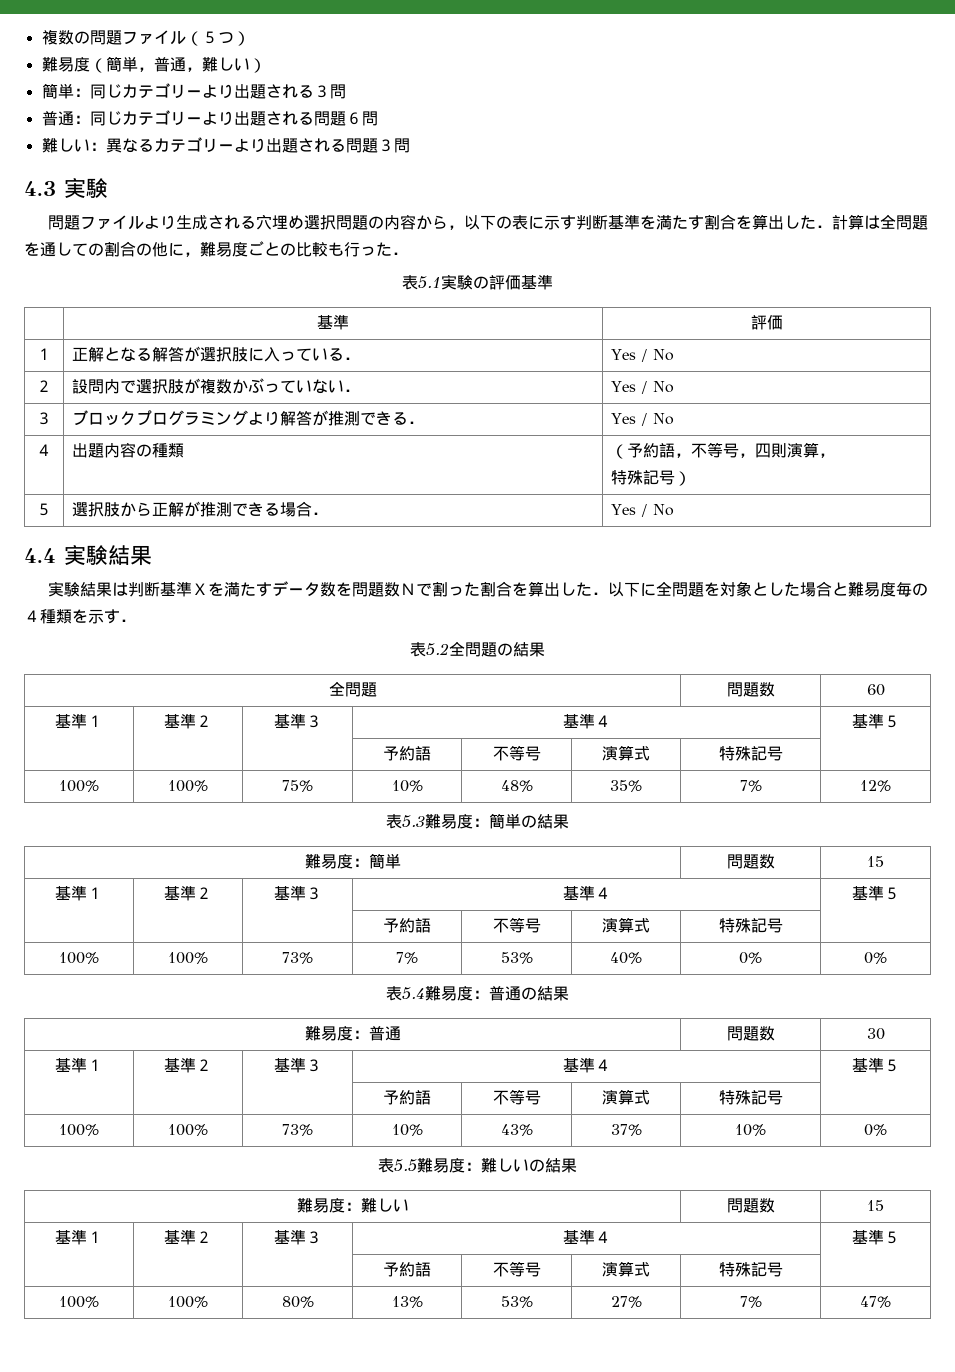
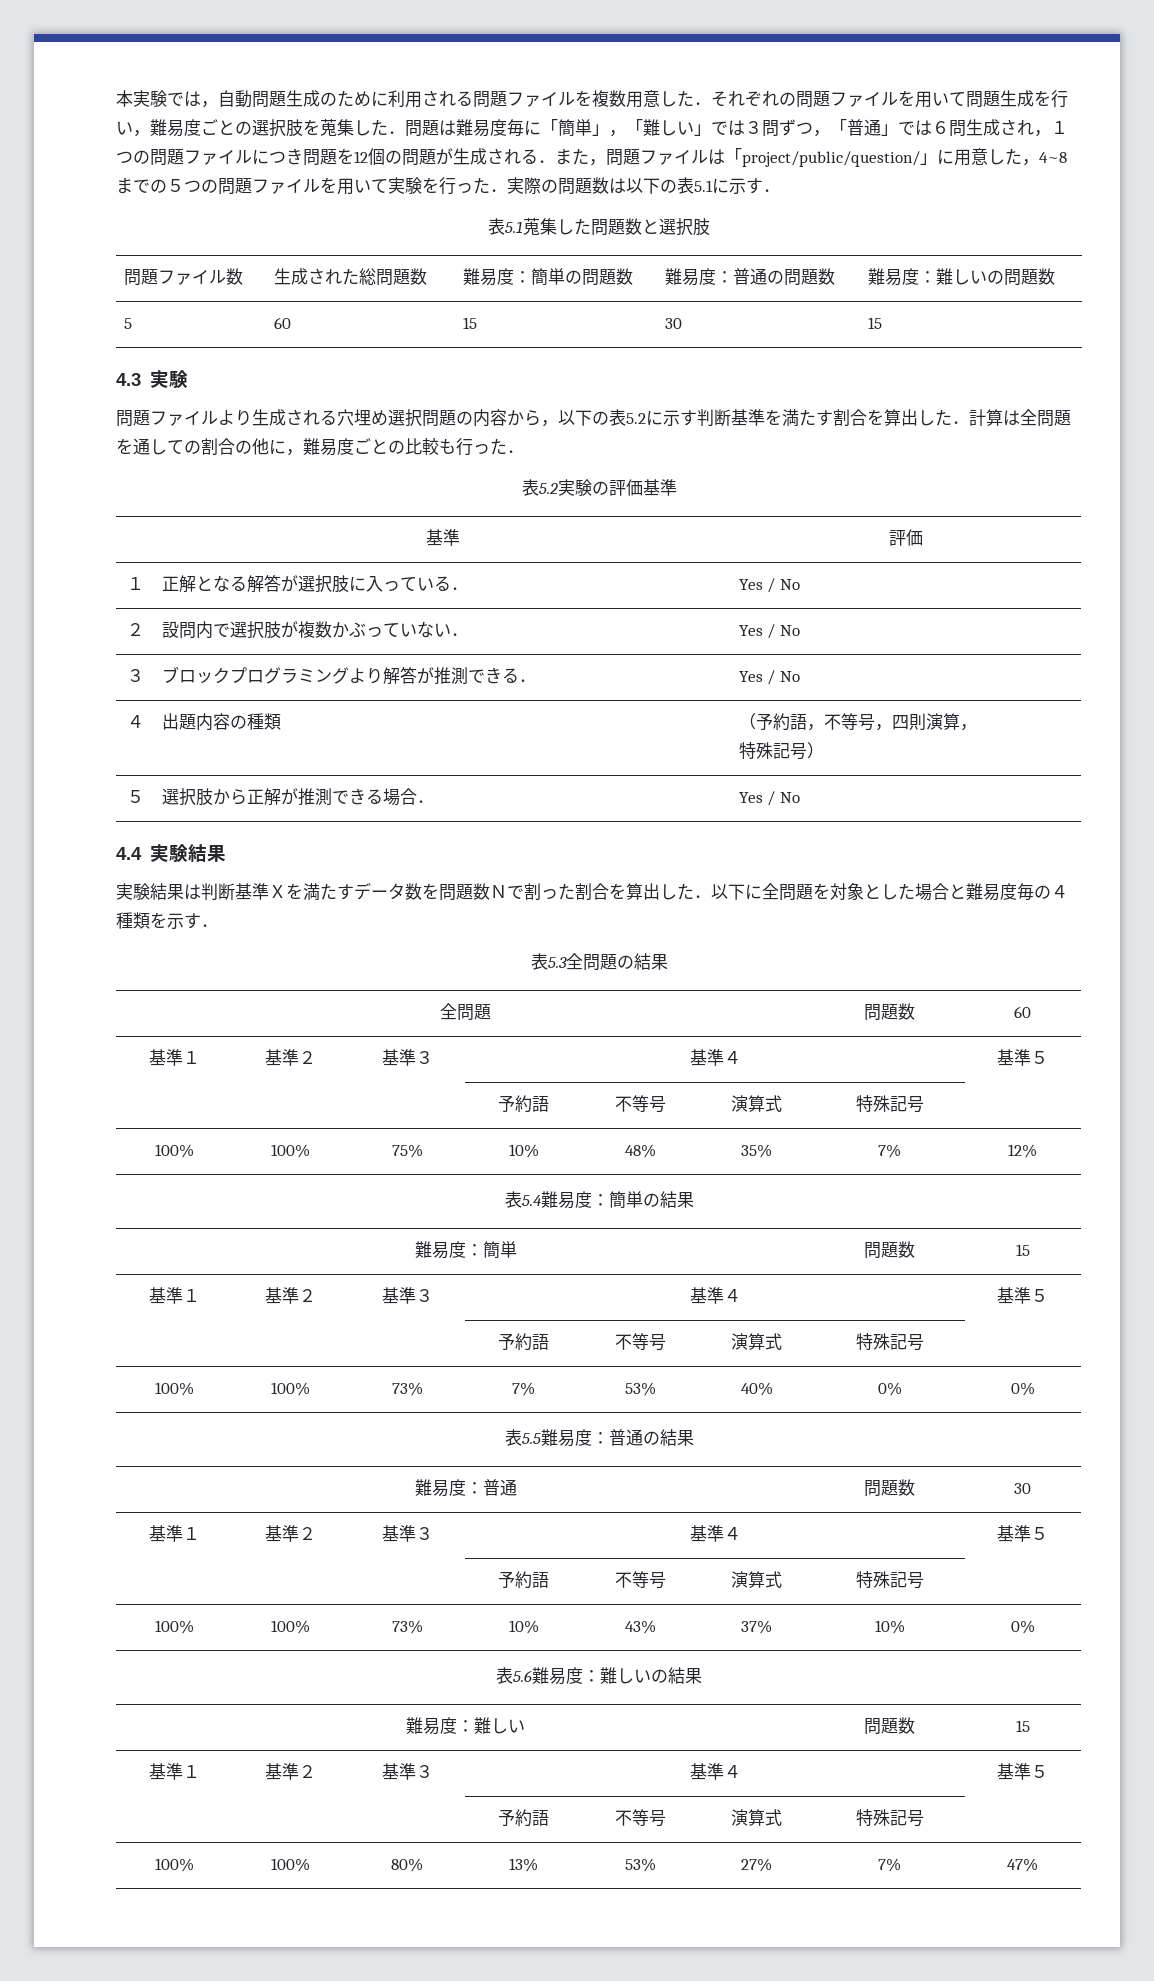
[41,30,250,46] [41,56,266,73] [41,83,346,99] [41,110,378,126] [41,137,410,153] 複数の問題ファイル（５つ） // 難易度（簡単，普通，難しい） // 簡単：同じカテゴリーより出題される３問 // 普通：同じカテゴリーより出題される問題６問 // 難しい：異なるカテゴリーより出題される問題３問 -> [116,90,1068,108] [116,119,1068,137] [116,148,1067,167] [116,177,780,195] [488,218,710,236] [123,268,243,286] [273,268,427,286] [462,268,633,286] [664,268,835,286] [867,268,1055,286] [123,318,132,329] [273,317,291,329] [462,317,477,329] [664,318,682,329] [867,317,882,329] 本実験では，自動問題生成のために利用される問題ファイルを複数用意した．それぞれの問題ファイルを用いて問題生成を行い，難易度ごとの選択肢を蒐集した．問題は難易度毎に「簡単」，「難しい」では３問ずつ，「普通」では６問生成され，１つの問題ファイルにつき問題を12個の問題が生成される．また，問題ファイルは「project/public/question/」に用意した，4~8までの５つの問題ファイルを用いて実験を行った．実際の問題数は以下の表5.1に示す． // 表5.1蒐集した問題数と選択肢 // 問題ファイル数 | 生成された総問題数 | 難易度：簡単の問題数 | 難易度：普通の問題数 | 難易度：難しいの問題数 // 5 | 60 | 15 | 30 | 15
(529, 222) none -> [626,413,646,424] 5.2
[418,276,441,289] 5.1 -> [538,483,558,494] 5.2
[426,643,449,656] 5.2 -> [547,957,567,968] 5.3
[402,815,425,828] 5.3 -> [521,1195,542,1206] 5.4
[402,987,425,1000] 5.4 -> [521,1433,541,1444] 5.5
[394,1159,417,1172] 5.5 -> [513,1670,532,1682] 5.6

